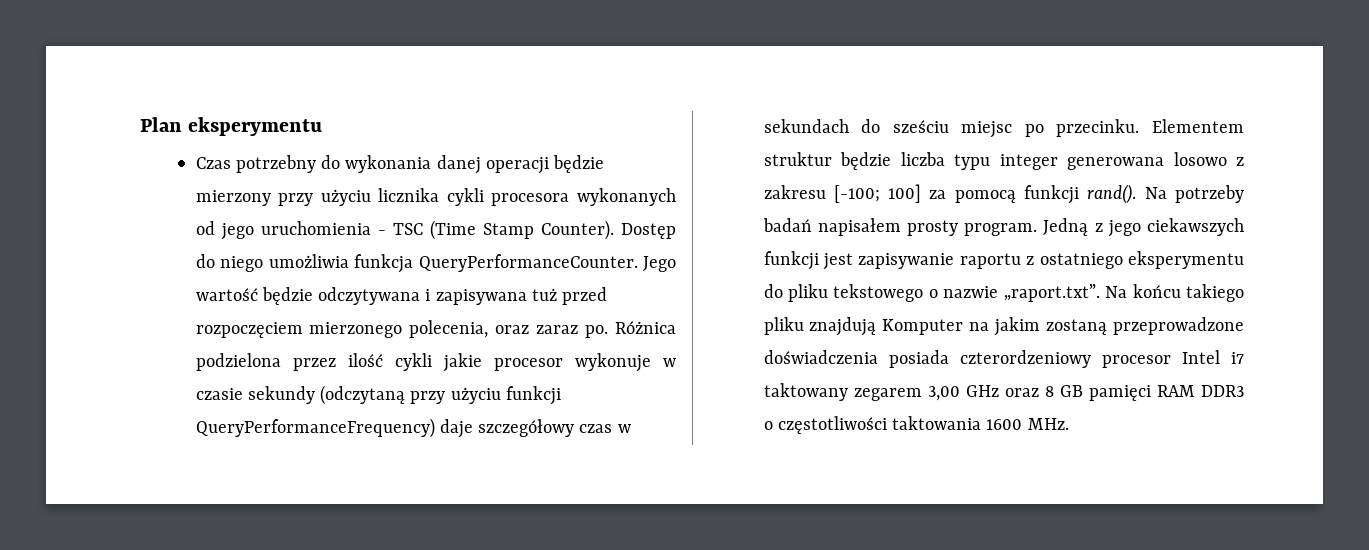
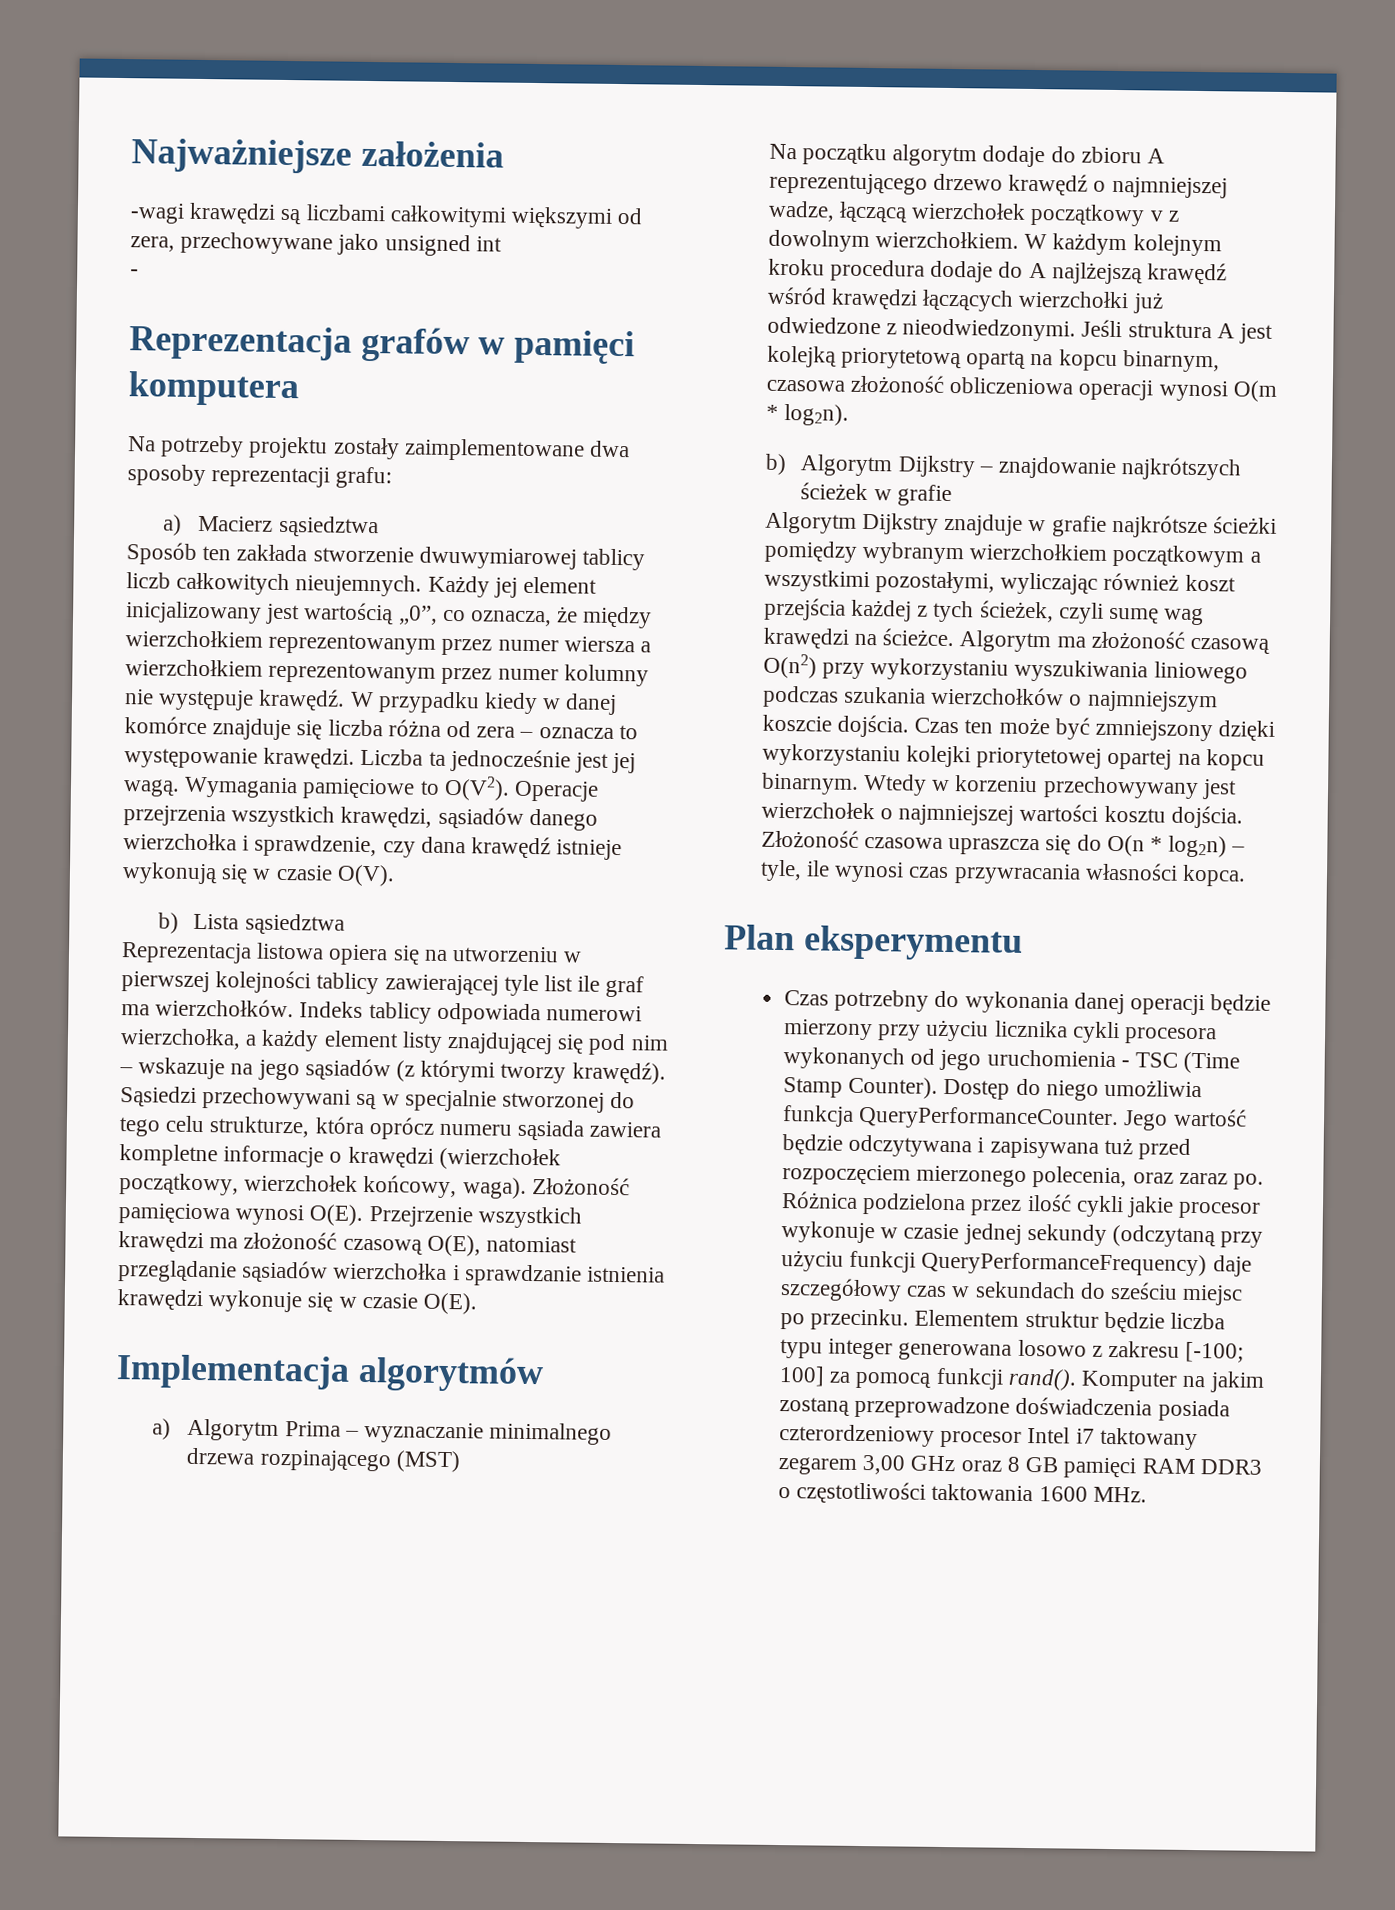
(140, 124) none -> [131,138,504,174] [130,202,643,229] [130,231,502,257] [130,269,139,277] [129,325,636,365] [128,371,299,407] [128,435,631,462] [127,464,393,489] [162,514,379,539] [126,542,646,571] [126,572,598,598] [125,601,653,629] [125,630,652,656] [125,659,649,687] [124,688,618,716] [124,716,638,741] [124,747,637,774] [123,775,600,802] [123,805,598,831] [123,833,623,861] [122,862,395,887] [157,912,345,936] [121,942,583,966] [121,970,645,998] [121,998,643,1026] [120,1028,669,1056] [119,1057,666,1085] [120,1086,636,1113] [119,1115,662,1142] [119,1144,561,1171] [119,1173,630,1199] [118,1203,582,1229] [118,1231,578,1257] [118,1260,666,1287] [117,1289,478,1315] [116,1354,544,1393] [151,1418,613,1446] [186,1447,461,1473] [768,143,1166,168] [768,172,1228,199] [767,200,1179,227] [767,229,1222,257] [767,258,1228,286] [766,286,1164,314] [766,316,1274,344] [766,345,1220,373] [765,374,1277,402] [765,403,849,426] [764,453,1243,481] [800,482,952,507] [764,511,1278,539] [763,540,1261,568] [763,569,1236,595] [763,597,1205,626] [762,627,1271,655] [762,653,1248,684] [761,685,1218,713] [761,714,1276,742] [761,743,1265,771] [760,772,1237,800] [760,801,1243,829] [760,829,1246,858] [759,859,1247,887] Najważniejsze założenia // -wagi krawędzi są liczbami całkowitymi większymi od zera, przechowywane jako unsigned int // - // Reprezentacja grafów w pamięci komputera // Na potrzeby projektu zostały zaimplementowane dwa sposoby reprezentacji grafu: // a) Macierz sąsiedztwa // Sposób ten zakłada stworzenie dwuwymiarowej tablicy liczb całkowitych nieujemnych. Każdy jej element inicjalizowany jest wartością „0”, co oznacza, że między wierzchołkiem reprezentowanym przez numer wiersza a wierzchołkiem reprezentowanym przez numer kolumny nie występuje krawędź. W przypadku kiedy w danej komórce znajduje się liczba różna od zera – oznacza to występowanie krawędzi. Liczba ta jednocześnie jest jej wagą. Wymagania pamięciowe to O(V2). Operacje przejrzenia wszystkich krawędzi, sąsiadów danego wierzchołka i sprawdzenie, czy dana krawędź istnieje wykonują się w czasie O(V). // b) Lista sąsiedztwa // Reprezentacja listowa opiera się na utworzeniu w pierwszej kolejności tablicy zawierającej tyle list ile graf ma wierzchołków. Indeks tablicy odpowiada numerowi wierzchołka, a każdy element listy znajdującej się pod nim – wskazuje na jego sąsiadów (z którymi tworzy krawędź). Sąsiedzi przechowywani są w specjalnie stworzonej do tego celu strukturze, która oprócz numeru sąsiada zawiera kompletne informacje o krawędzi (wierzchołek początkowy, wierzchołek końcowy, waga). Złożoność pamięciowa wynosi O(E). Przejrzenie wszystkich krawędzi ma złożoność czasową O(E), natomiast przeglądanie sąsiadów wierzchołka i sprawdzanie istnienia krawędzi wykonuje się w czasie O(E). // Implementacja algorytmów // a) Algorytm Prima – wyznaczanie minimalnego drzewa rozpinającego (MST) // Na początku algorytm dodaje do zbioru A reprezentującego drzewo krawędź o najmniejszej wadze, łączącą wierzchołek początkowy v z dowolnym wierzchołkiem. W każdym kolejnym kroku procedura dodaje do A najlżejszą krawędź wśród krawędzi łączących wierzchołki już odwiedzone z nieodwiedzonymi. Jeśli struktura A jest kolejką priorytetową opartą na kopcu binarnym, czasowa złożoność obliczeniowa operacji wynosi O(m * log2n). // b) Algorytm Dijkstry – znajdowanie najkrótszych ścieżek w grafie // Algorytm Dijkstry znajduje w grafie najkrótsze ścieżki pomiędzy wybranym wierzchołkiem początkowym a wszystkimi pozostałymi, wyliczając również koszt przejścia każdej z tych ścieżek, czyli sumę wag krawędzi na ścieżce. Algorytm ma złożoność czasową O(n2) przy wykorzystaniu wyszukiwania liniowego podczas szukania wierzchołków o najmniejszym koszcie dojścia. Czas ten może być zmniejszony dzięki wykorzystaniu kolejki priorytetowej opartej na kopcu binarnym. Wtedy w korzeniu przechowywany jest wierzchołek o najmniejszej wartości kosztu dojścia. Złożoność czasowa upraszcza się do O(n * log2n) – tyle, ile wynosi czas przywracania własności kopca. //
(243, 394) none -> [963,1223,1022,1245] jednej
[1144,185,1244,203] [762,218,1244,237] [763,251,1244,270] [763,284,1244,302] [763,317,877,336] Na potrzeby badań napisałem prosty program. Jedną z jego ciekawszych funkcji jest zapisywanie raportu z ostatniego eksperymentu do pliku tekstowego o nazwie „raport.txt”. Na końcu takiego pliku znajdują -> (1077, 1379) none

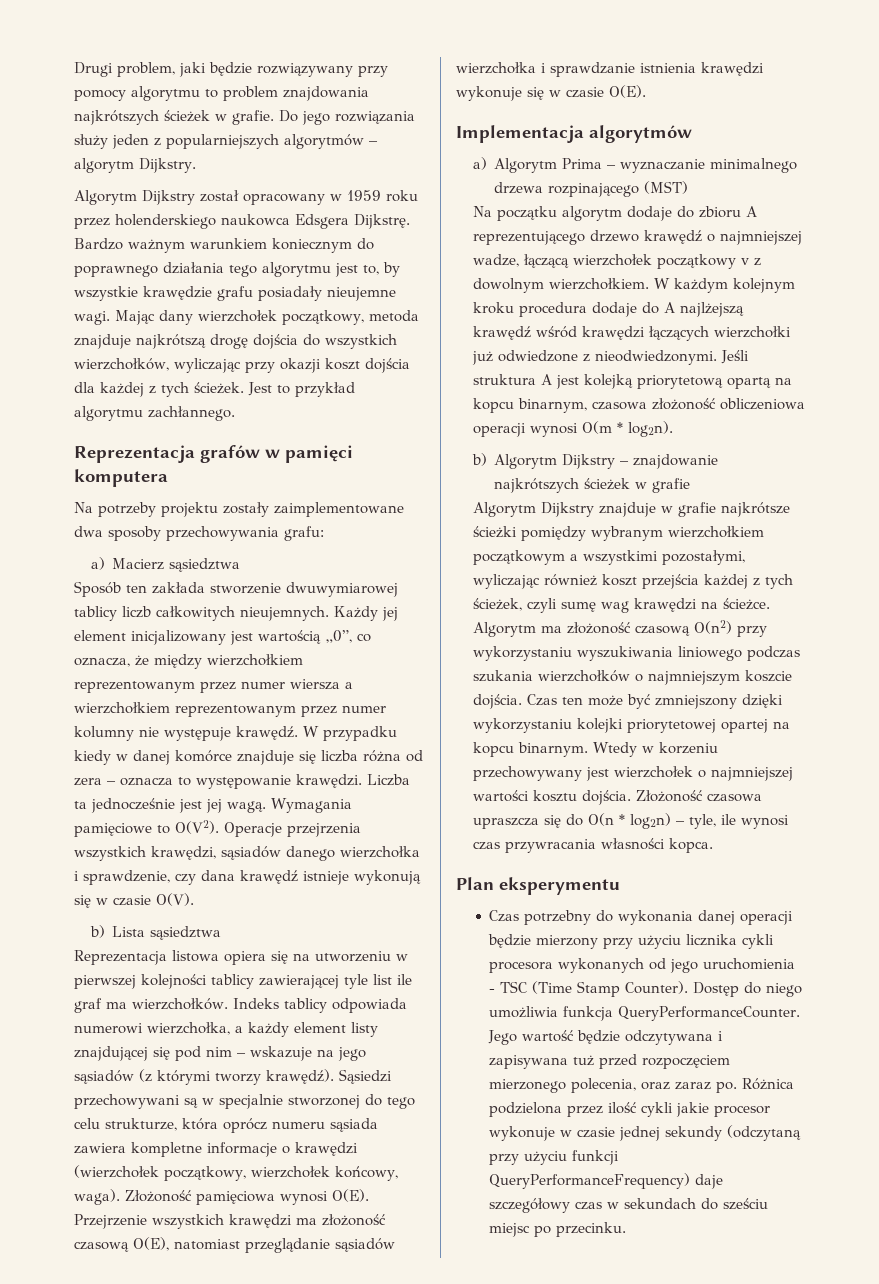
[131,138,504,174] [130,202,643,229] [130,231,502,257] [130,269,139,277] Najważniejsze założenia // -wagi krawędzi są liczbami całkowitymi większymi od zera, przechowywane jako unsigned int // - -> [74,62,388,77] [74,86,369,101] [74,110,415,125] [74,134,378,149] [74,158,196,173] [74,190,418,205] [74,214,410,229] [74,238,374,253] [74,262,400,277] [74,286,396,301] [74,310,419,325] [74,334,397,349] [74,358,410,373] [74,382,355,397] [74,406,235,421] Drugi problem, jaki będzie rozwiązywany przy pomocy algorytmu to problem znajdowania najkrótszych ścieżek w grafie. Do jego rozwiązania służy jeden z popularniejszych algorytmów – algorytm Dijkstry. // Algorytm Dijkstry został opracowany w 1959 roku przez holenderskiego naukowca Edsgera Dijkstrę. Bardzo ważnym warunkiem koniecznym do poprawnego działania tego algorytmu jest to, by wszystkie krawędzie grafu posiadały nieujemne wagi. Mając dany wierzchołek początkowy, metoda znajduje najkrótszą drogę dojścia do wszystkich wierzchołków, wyliczając przy okazji koszt dojścia dla każdej z tych ścieżek. Jest to przykład algorytmu zachłannego.
[211,466,331,488] reprezentacji -> [166,526,279,541] przechowywania
[914,1309,1226,1334] [780,1338,1245,1363] [779,1366,1265,1393] [779,1395,1230,1422] [779,1424,1198,1451] [778,1455,1262,1479] [778,1481,1147,1505] Elementem struktur będzie liczba typu integer generowana losowo z zakresu [-100; 100] za pomocą funkcji rand(). Komputer na jakim zostaną przeprowadzone doświadczenia posiada czterordzeniowy procesor Intel i7 taktowany zegarem 3,00 GHz oraz 8 GB pamięci RAM DDR3 o częstotliwości taktowania 1600 MHz. -> (627, 1229) none

